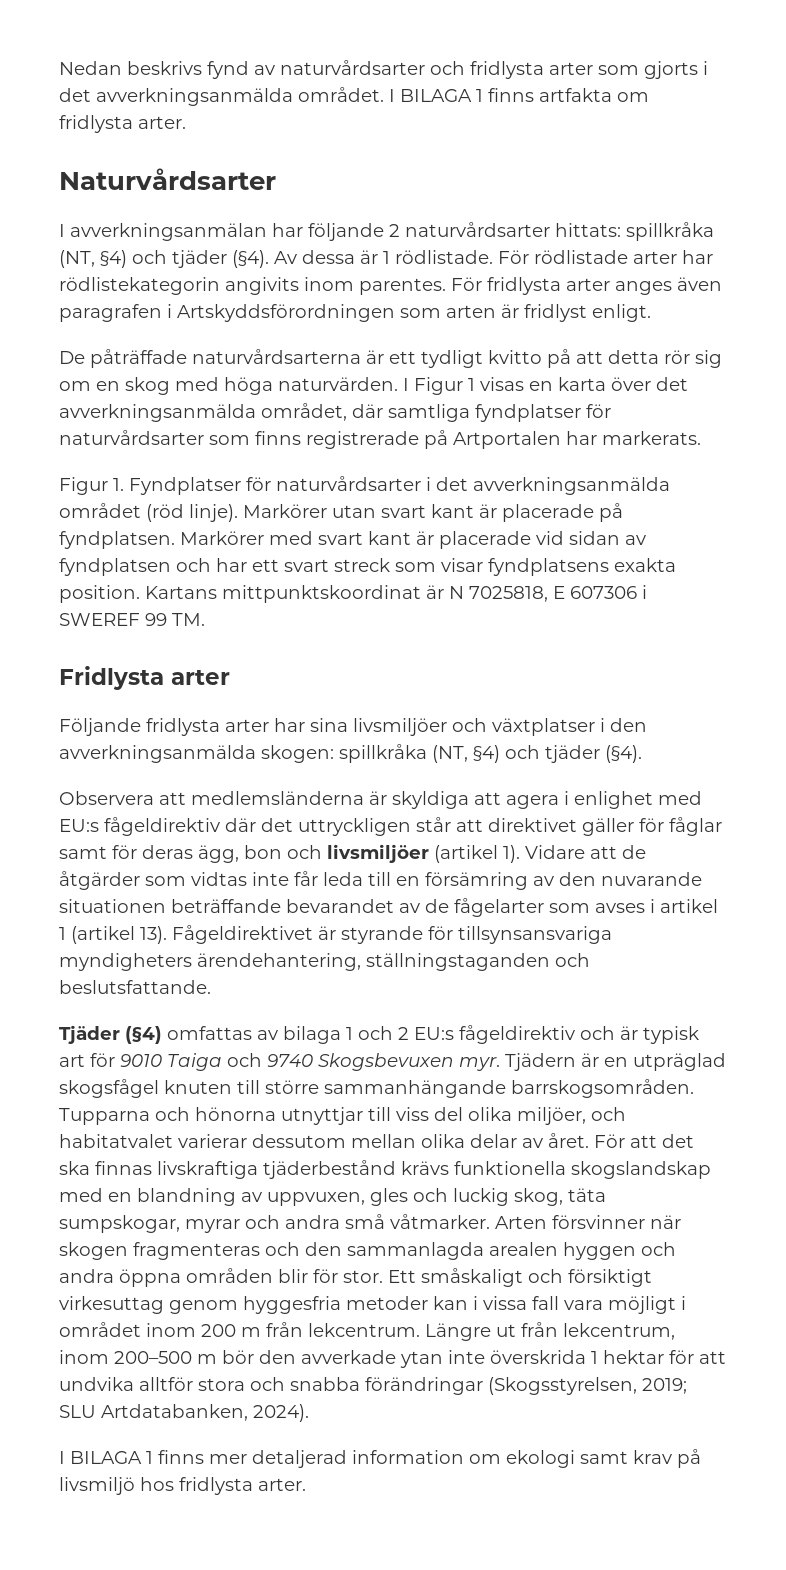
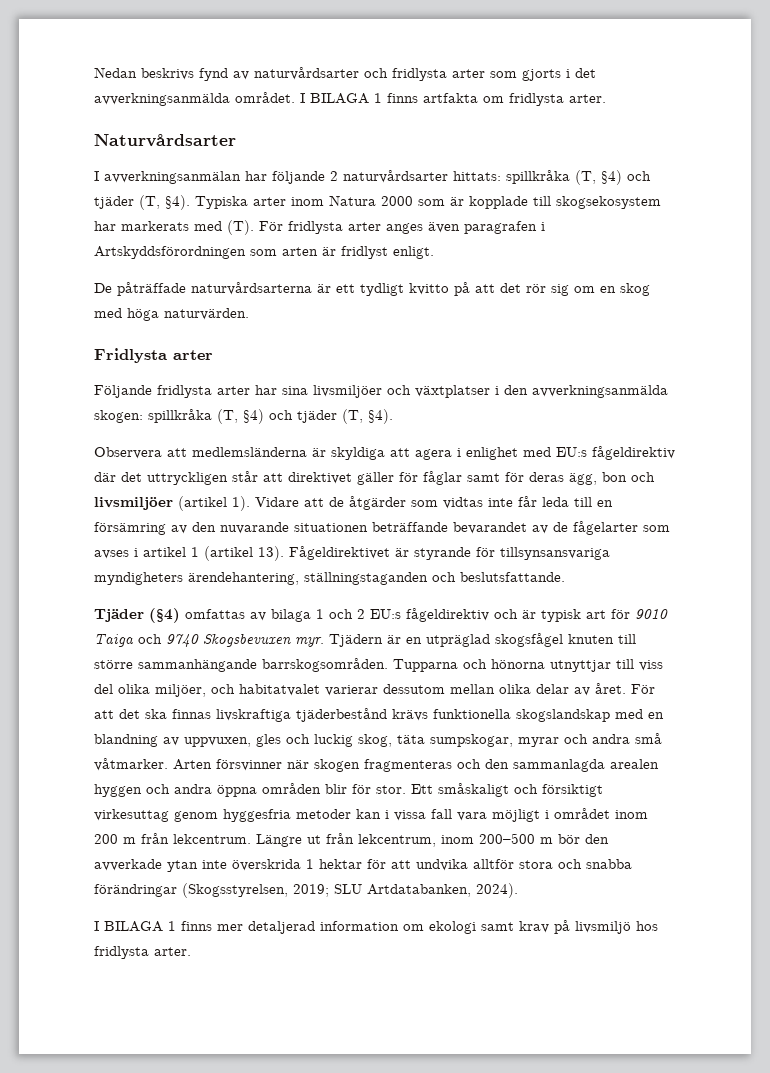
[59,250,713,268] [59,277,446,295] (NT, §4) och tjäder (§4). Av dessa är 1 rödlistade. För rödlistade arter har rödlistekategorin angivits inom parentes. -> [575,170,651,185] [94,195,661,210] [94,220,254,235] (T, §4) och tjäder (T, §4). Typiska arter inom Natura 2000 som är kopplade till skogsekosystem har markerats med (T).
[608,350,659,364] detta -> [500,283,521,293] det
[403,377,688,395] [59,403,611,422] [59,430,701,449] [59,476,670,495] [59,503,623,522] [59,531,646,549] [59,558,676,576] [59,585,647,603] [59,613,205,626] I Figur 1 visas en karta över det avverkningsanmälda området, där samtliga fyndplatser för naturvårdsarter som finns registrerade på Artportalen har markerats. // Figur 1. Fyndplatser för naturvårdsarter i det avverkningsanmälda området (röd linje). Markörer utan svart kant är placerade på fyndplatsen. Markörer med svart kant är placerade vid sidan av fyndplatsen och har ett svart streck som visar fyndplatsens exakta position. Kartans mittpunktskoordinat är N 7025818, E 607306 i SWEREF 99 TM. -> (249, 314) none
[432,745,642,763] (NT, §4) och tjäder (§4). -> [217,409,393,424] (T, §4) och tjäder (T, §4).

